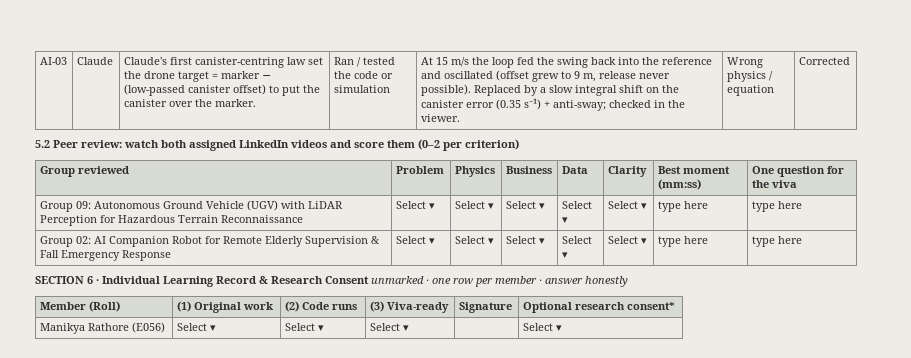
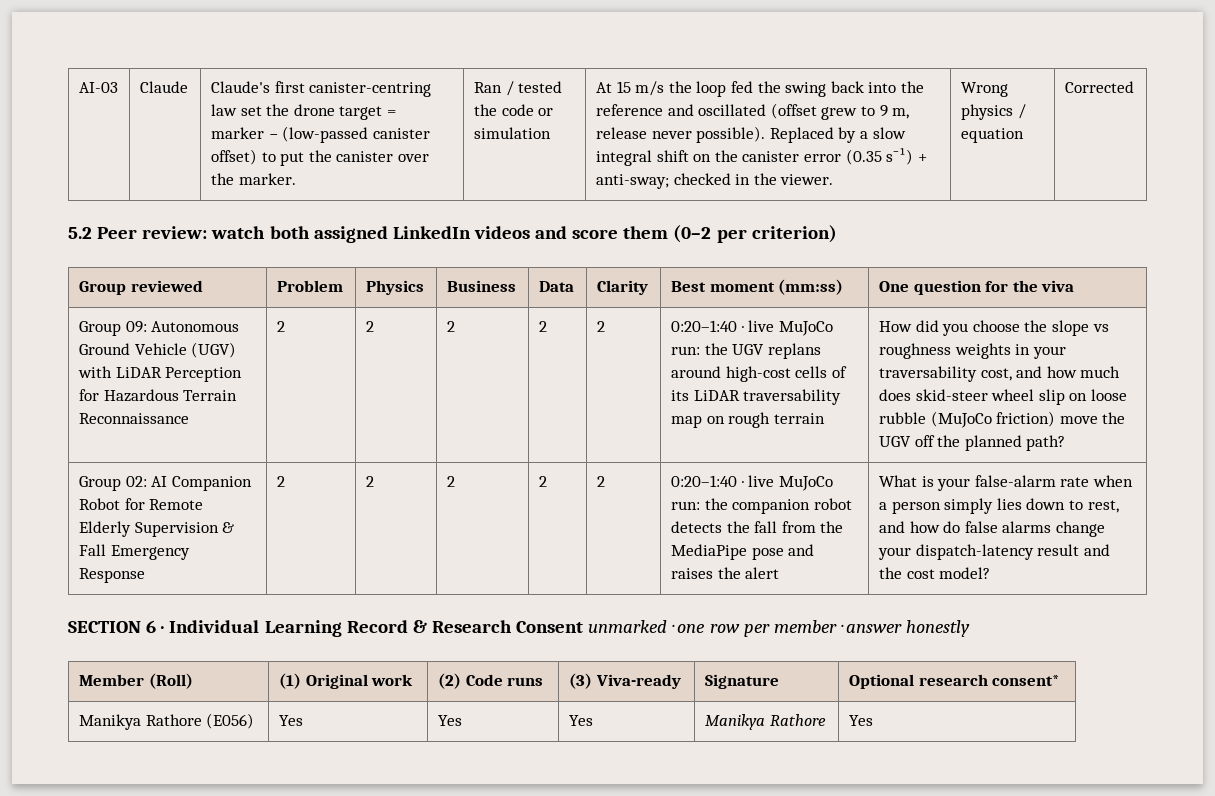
[395,201,435,209] [454,201,494,209] [505,201,545,209] [561,201,592,209] [561,217,568,223] [607,201,647,209] [657,201,708,212] [751,201,802,212] Select ▾ | Select ▾ | Select ▾ | Select ▾ | Select ▾ | type here | type here -> [276,321,285,332] [365,321,374,332] [446,321,455,332] [538,321,547,332] [596,321,605,332] [670,320,833,336] [670,343,821,359] [670,366,847,382] [670,389,842,405] [670,412,825,428] [878,320,1109,336] [878,343,1066,359] [878,366,1121,382] [878,389,1127,405] [878,411,1126,428] [878,435,1066,451] 2 | 2 | 2 | 2 | 2 | 0:20–1:40 · live MuJoCo run: the UGV replans around high-cost cells of its LiDAR traversability map on rough terrain | How did you choose the slope vs roughness weights in your traversability cost, and how much does skid-steer wheel slip on loose rubble (MuJoCo friction) move the UGV off the planned path?
[395,236,435,244] [454,236,494,244] [505,236,545,244] [561,236,592,244] [561,252,568,258] [607,236,647,244] [657,236,708,247] [751,236,802,247] Select ▾ | Select ▾ | Select ▾ | Select ▾ | Select ▾ | type here | type here -> [276,476,285,487] [365,476,374,487] [446,476,455,487] [538,476,547,487] [596,476,605,487] [670,475,833,491] [670,498,852,514] [670,521,844,533] [670,544,815,560] [670,567,780,579] [878,475,1133,491] [878,498,1119,514] [878,521,1105,537] [877,544,1110,560] [878,567,991,579] 2 | 2 | 2 | 2 | 2 | 0:20–1:40 · live MuJoCo run: the companion robot detects the fall from the MediaPipe pose and raises the alert | What is your false-alarm rate when a person simply lies down to rest, and how do false alarms change your dispatch-latency result and the cost model?
[176,323,216,331] [284,323,324,331] [369,323,409,331] [522,323,562,331] Select ▾ | Select ▾ | Select ▾ | | Select ▾ -> [278,715,303,726] [437,715,462,726] [568,715,593,726] [704,714,826,730] [848,715,873,726] Yes | Yes | Yes | Manikya Rathore | Yes

